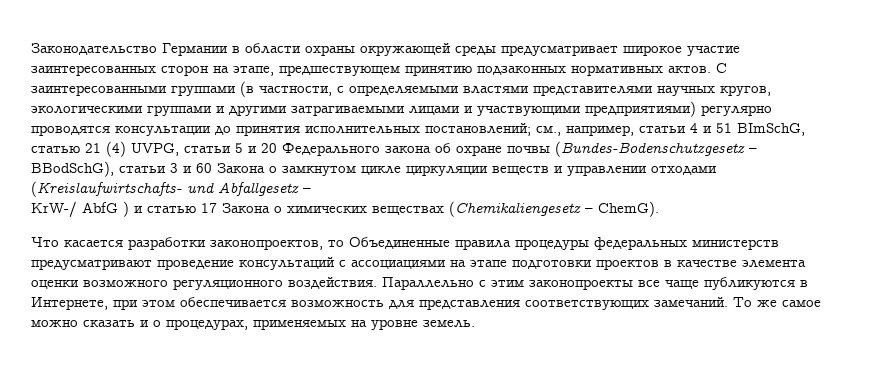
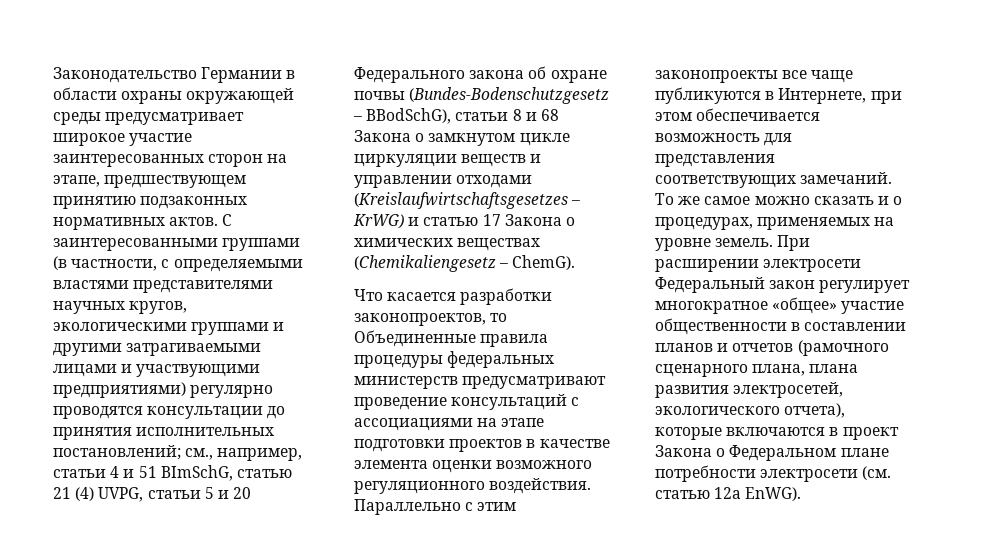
[170,163,212,173] 3 и 60 -> [512,109,559,121] 8 и 68
[31,181,311,197] [31,201,129,218] (Kreislaufwirtschafts- und Abfallgesetz – // KrW-/ AbfG ) -> [354,192,581,209] [353,214,404,229] (Kreislaufwirtschaftsgesetzes – KrWG)
(475, 324) none -> [777,235,811,251] [655,259,862,272] [655,277,911,293] [655,297,905,314] [655,318,907,335] [655,340,889,356] [655,364,859,377] [655,382,844,398] [655,403,846,418] [655,427,899,440] [655,445,889,461] [655,465,892,482] [655,487,802,501] При расширении электросети Федеральный закон регулирует многократное «общее» участие общественности в составлении планов и отчетов (рамочного сценарного плана, плана развития электросетей, экологического отчета), которые включаются в проект Закона о Федеральном плане потребности электросети (см. статью 12a EnWG).

